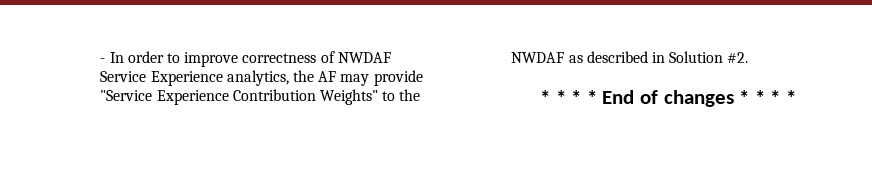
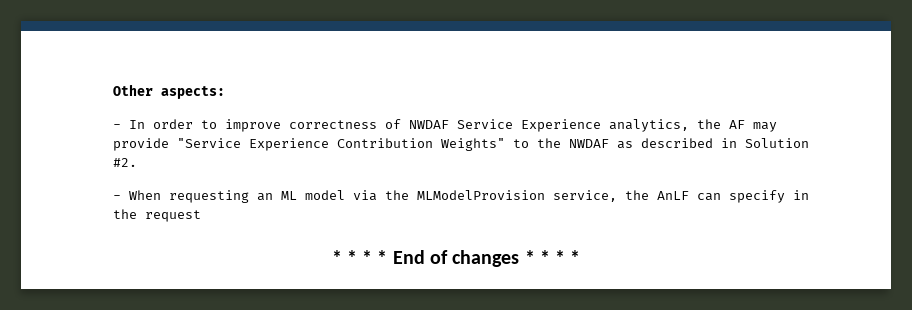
(100, 60) none -> [113,84,226,99] Other aspects: //
(749, 57) none -> [113,190,810,203] [113,209,202,222] // - When requesting an ML model via the MLModelProvision service, the AnLF can specify in the request

